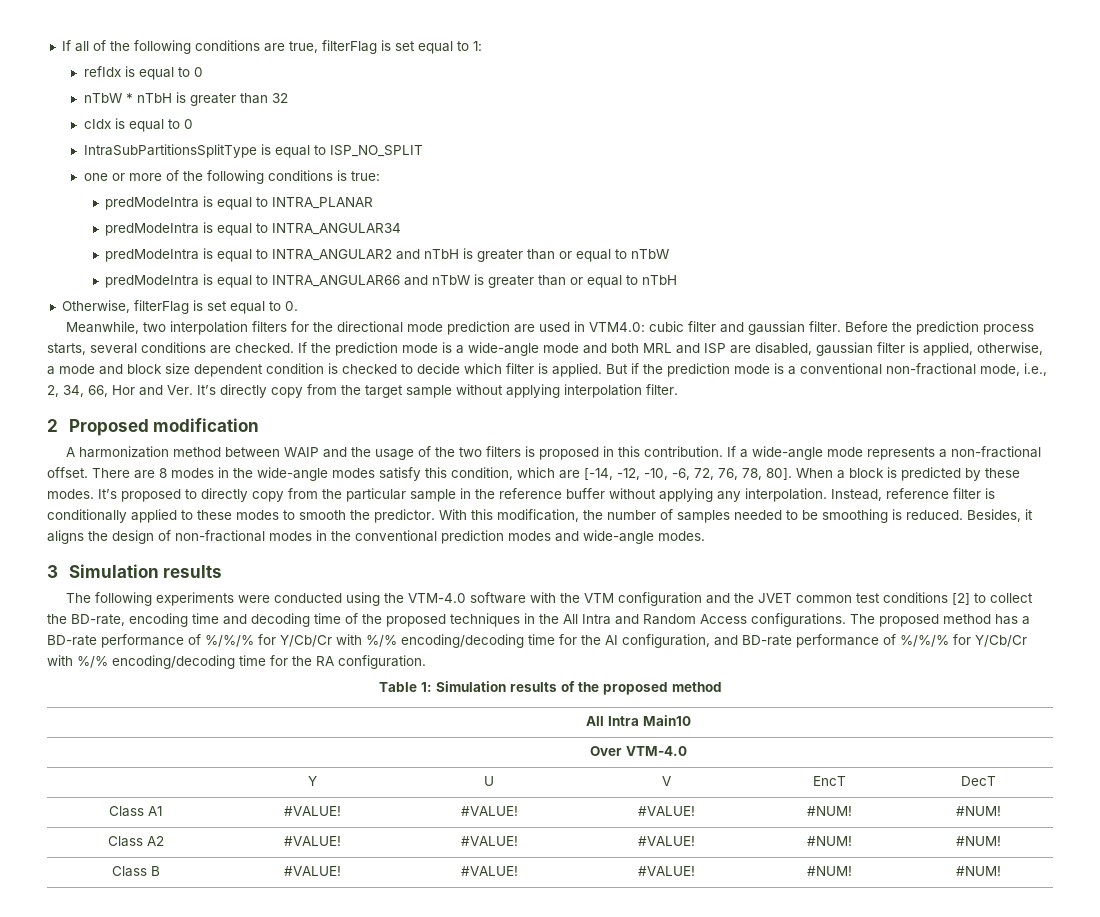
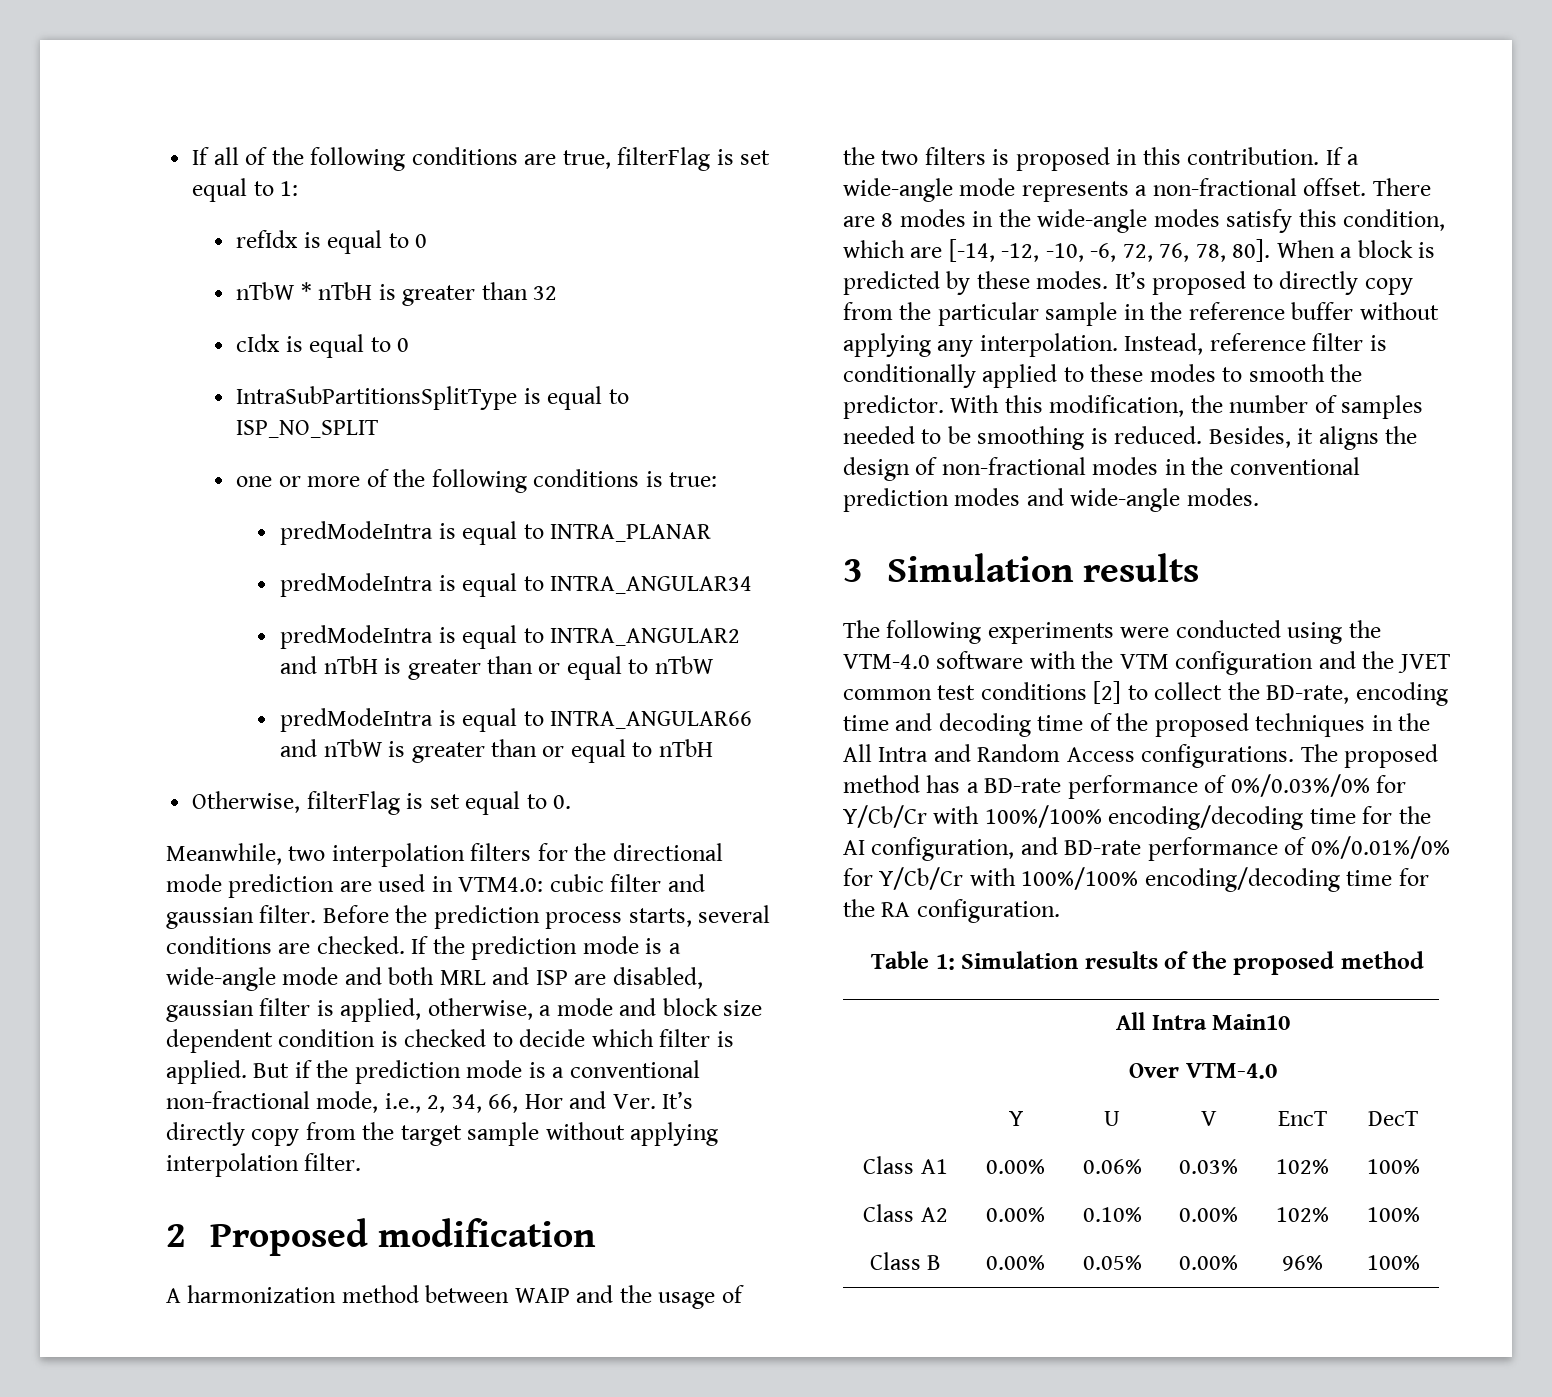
[205,634,397,647] %/%/% for Y/Cb/Cr with %/% -> [1230,774,1407,797] [843,805,1102,828] 0%/0.03%/0% for Y/Cb/Cr with 100%/100%
[900,634,1027,647] [47,655,108,668] %/%/% for Y/Cb/Cr with %/% -> [1310,836,1450,859] [843,867,1139,890] 0%/0.01%/0% for Y/Cb/Cr with 100%/100%
[283,806,341,816] [460,806,518,816] [637,806,695,816] [806,806,852,816] [955,806,1001,816] [107,836,164,847] [283,836,341,846] [460,836,518,846] [637,836,695,846] [806,836,852,846] [955,836,1001,846] [111,866,160,877] [283,866,341,876] [460,866,518,876] [637,866,695,876] [806,866,852,876] [955,866,1001,876] #VALUE! | #VALUE! | #VALUE! | #NUM! | #NUM! // Class A2 | #VALUE! | #VALUE! | #VALUE! | #NUM! | #NUM! // Class B | #VALUE! | #VALUE! | #VALUE! | #NUM! | #NUM! -> [986,1159,1045,1174] [1082,1159,1142,1174] [1179,1159,1238,1174] [1275,1159,1329,1174] [1366,1159,1420,1174] [863,1204,948,1222] [986,1207,1045,1222] [1082,1207,1142,1222] [1179,1207,1238,1222] [1275,1207,1329,1222] [1366,1207,1420,1222] [869,1252,942,1270] [986,1255,1045,1270] [1082,1255,1142,1270] [1179,1255,1238,1270] [1281,1255,1323,1271] [1366,1255,1420,1270] 0.00% | 0.06% | 0.03% | 102% | 100% // Class A2 | 0.00% | 0.10% | 0.00% | 102% | 100% // Class B | 0.00% | 0.05% | 0.00% | 96% | 100%

